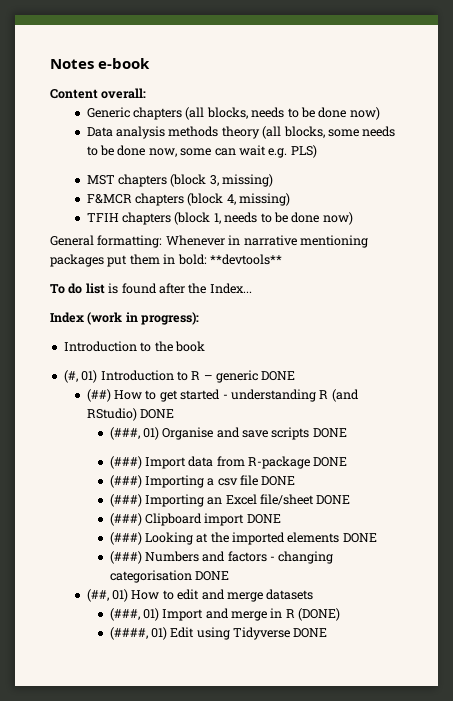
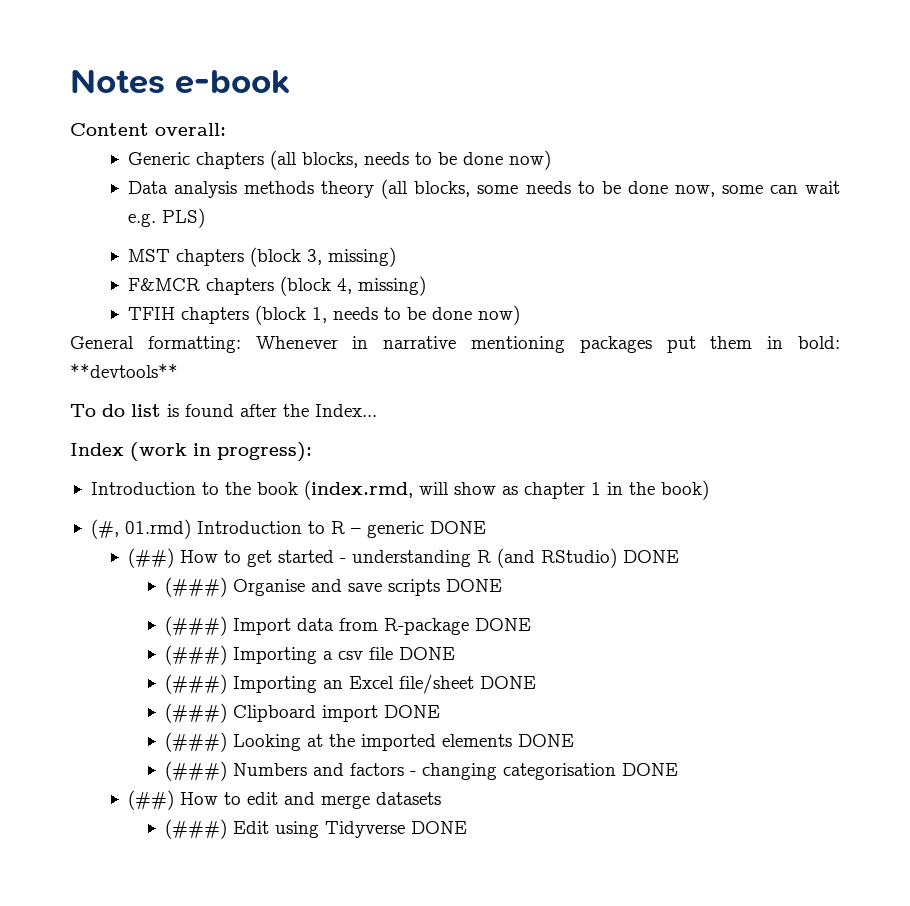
(205, 346) none -> [303,480,709,500] (index.rmd, will show as chapter 1 in the book)
[81,370,98,383] 01) -> [124,519,191,539] 01.rmd)
[109,427,159,440] (###, 01) -> [165,577,228,597] (###)
[86,589,129,602] (##, 01) -> [128,790,175,810] (##)
[109,608,341,621] [109,627,167,640] (###, 01) Import and merge in R (DONE) // (####, 01) -> [165,819,228,839] (###)

